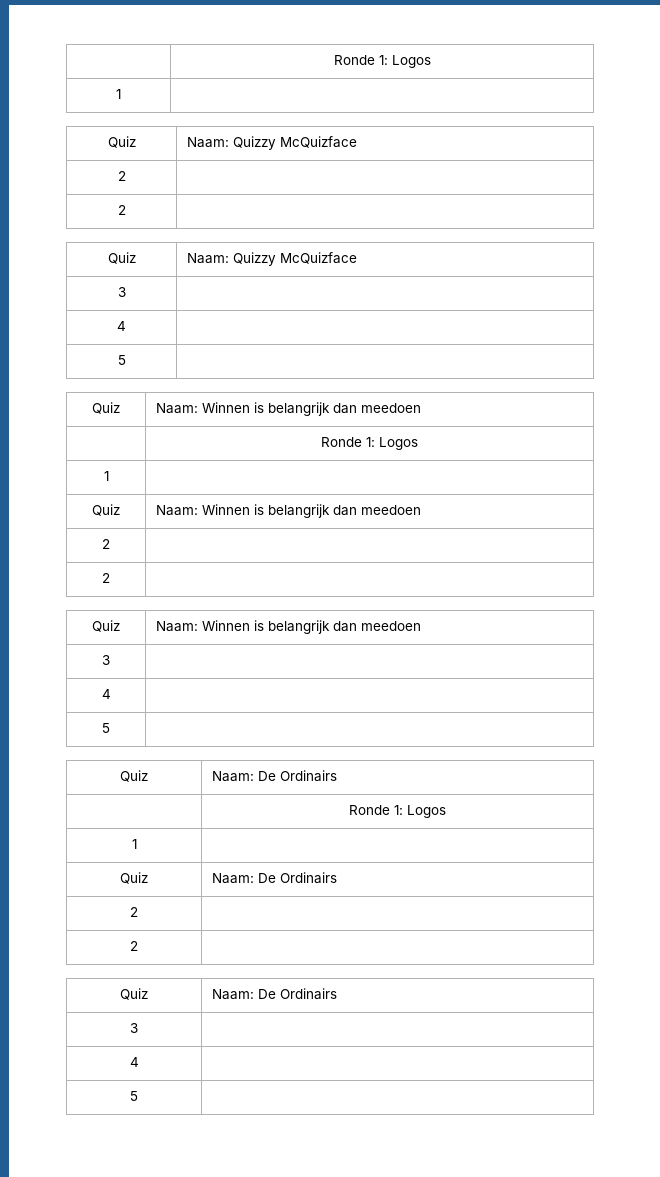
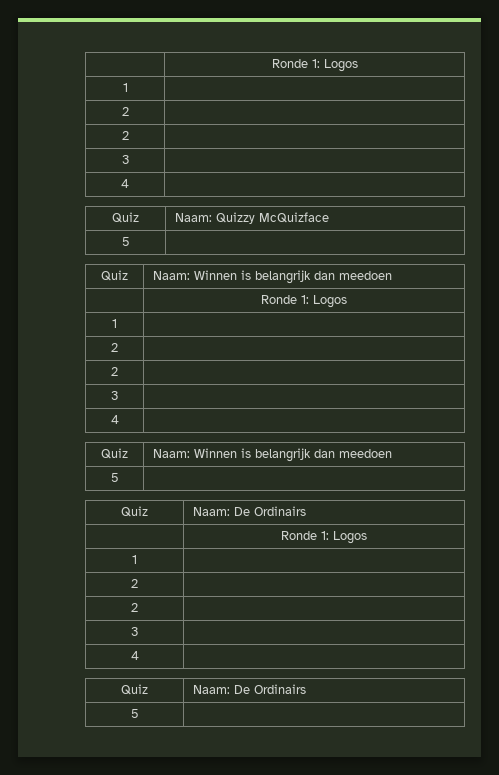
[333,55,431,68] [116,89,121,99] [107,136,136,148] [187,136,358,150] [117,171,126,181] [117,205,126,215] [107,252,136,264] [187,252,358,266] [117,287,126,297] [117,321,126,331] | Ronde 1: Logos // 1 | // Quiz | Naam: Quizzy McQuizface // 2 | // 2 | // Quiz | Naam: Quizzy McQuizface // 3 | // 4 | -> [271,59,358,72] [122,83,128,92] [121,107,129,116] [121,131,129,140] [121,155,129,164] [121,179,129,188] [112,212,139,223] [174,212,329,224] | Ronde 1: Logos // 1 | // 2 | // 2 | // 3 | // 4 | // Quiz | Naam: Quizzy McQuizface
[92,504,120,516] [156,504,422,518] [102,539,110,549] [102,573,110,583] [92,620,120,632] [156,620,422,634] [102,655,110,665] [101,689,111,699] Quiz | Naam: Winnen is belangrijk dan meedoen // 2 | // 2 | // Quiz | Naam: Winnen is belangrijk dan meedoen // 3 | // 4 | -> [111,343,118,352] [111,367,118,376] [111,391,118,400] [110,415,119,424] [101,448,128,459] [152,448,392,462] 2 | // 2 | // 3 | // 4 | // Quiz | Naam: Winnen is belangrijk dan meedoen
[120,872,148,884] [212,872,338,884] [130,907,138,917] [130,941,138,951] [120,988,148,1000] [212,988,338,1000] [130,1023,138,1033] [129,1057,139,1067] Quiz | Naam: De Ordinairs // 2 | // 2 | // Quiz | Naam: De Ordinairs // 3 | // 4 | -> [131,579,138,588] [131,603,138,612] [131,627,138,636] [130,651,139,660] [121,684,148,695] [192,684,306,694] 2 | // 2 | // 3 | // 4 | // Quiz | Naam: De Ordinairs

